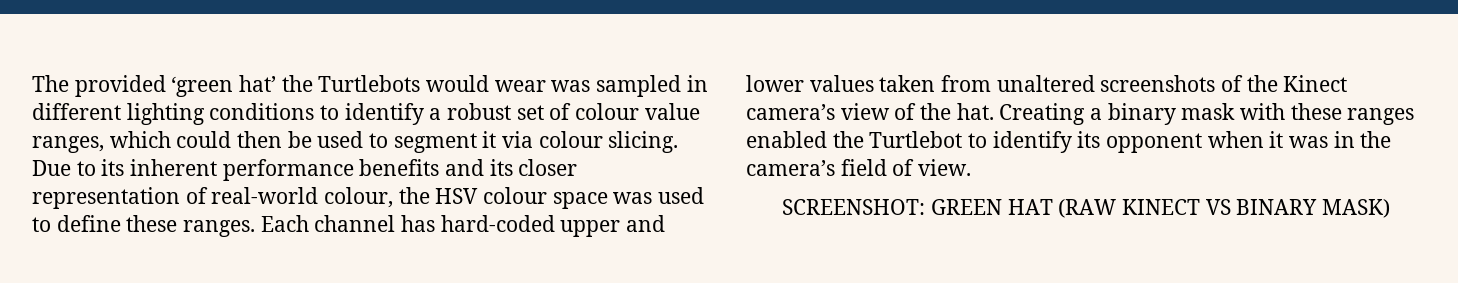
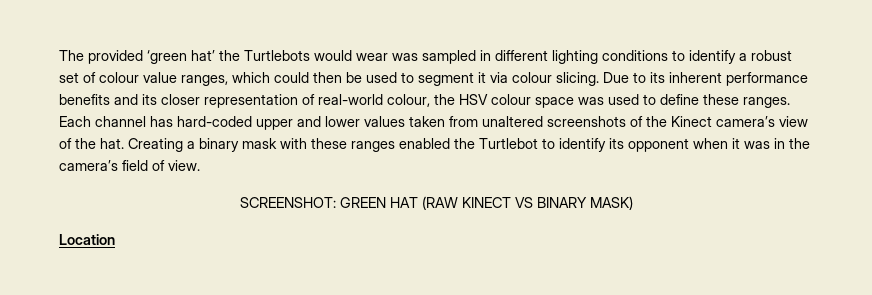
(1390, 208) none -> [59,234,115,245] // Location

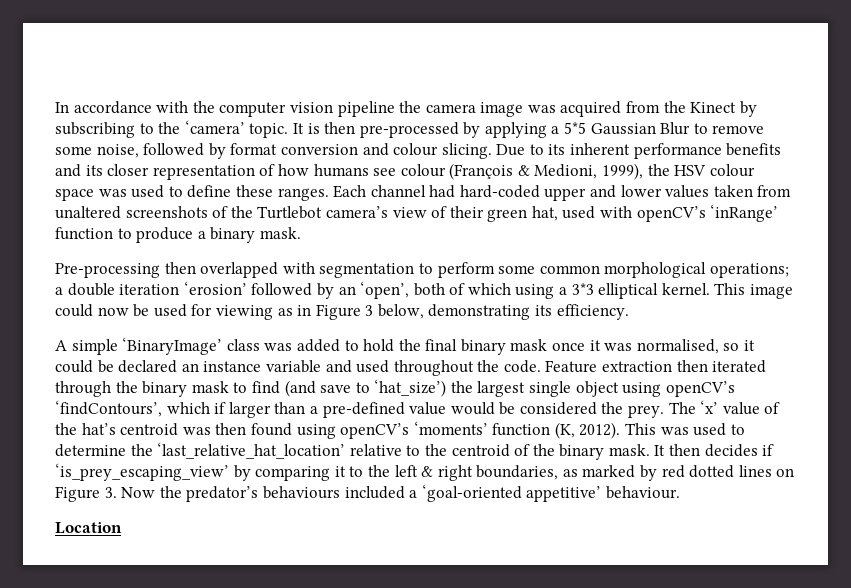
[59,50,792,64] [59,72,508,86] The provided ‘green hat’ the Turtlebots would wear was sampled in different lighting conditions to identify a robust set of colour value ranges, which could then be used to segment it via -> [55,101,757,117] [55,120,765,138] [55,143,389,159] In accordance with the computer vision pipeline the camera image was acquired from the Kinect by subscribing to the ‘camera’ topic. It is then pre-processed by applying a 5*5 Gaussian Blur to remove some noise, followed by format conversion and
[318,94,430,107] real-world colour, -> [277,163,644,180] how humans see colour (François & Medioni, 1999),
[150,116,173,127] has -> [429,185,456,198] had
[671,116,712,127] Kinect -> [257,206,323,219] Turtlebot
[75,138,810,152] [59,160,200,171] [239,196,633,210] the hat. Creating a binary mask with these ranges enabled the Turtlebot to identify its opponent when it was in the camera’s field of view. // SCREENSHOT: GREEN HAT (RAW KINECT VS BINARY MASK) -> [449,204,779,222] [55,227,301,243] [55,262,789,278] [55,281,794,299] [55,304,629,320] [55,337,756,355] [55,360,767,376] [55,379,735,397] [55,400,781,418] [55,421,745,439] [55,442,775,460] [55,463,795,481] [55,484,680,502] their green hat, used with openCV’s ‘inRange’ function to produce a binary mask. // Pre-processing then overlapped with segmentation to perform some common morphological operations; a double iteration ‘erosion’ followed by an ‘open’, both of which using a 3*3 elliptical kernel. This image could now be used for viewing as in Figure 3 below, demonstrating its efficiency. // A simple ‘BinaryImage’ class was added to hold the final binary mask once it was normalised, so it could be declared an instance variable and used throughout the code. Feature extraction then iterated through the binary mask to find (and save to ‘hat_size’) the largest single object using openCV’s ‘findContours’, which if larger than a pre-defined value would be considered the prey. The ‘x’ value of the hat’s centroid was then found using openCV’s ‘moments’ function (K, 2012). This was used to determine the ‘last_relative_hat_location’ relative to the centroid of the binary mask. It then decides if ‘is_prey_escaping_view’ by comparing it to the left & right boundaries, as marked by red dotted lines on Figure 3. Now the predator’s behaviours included a ‘goal-oriented appetitive’ behaviour.

